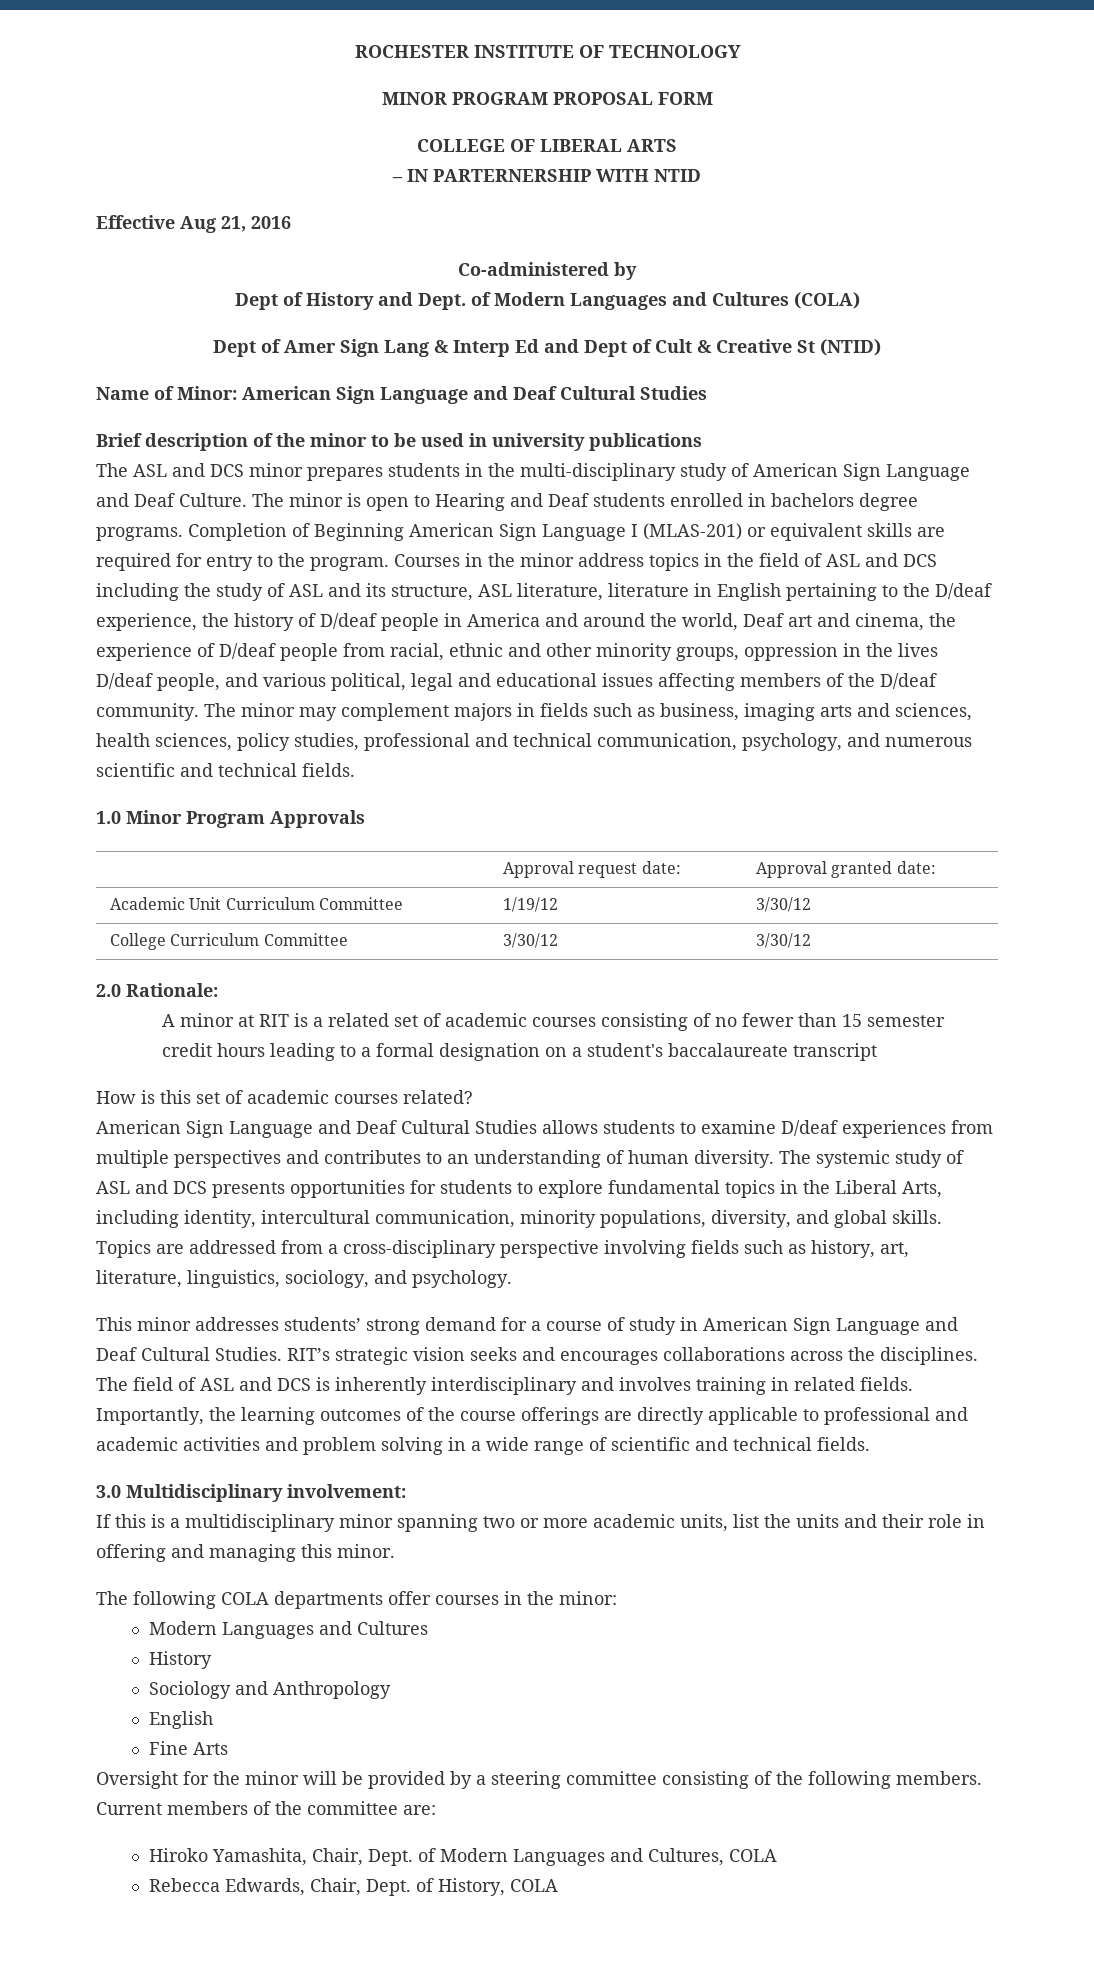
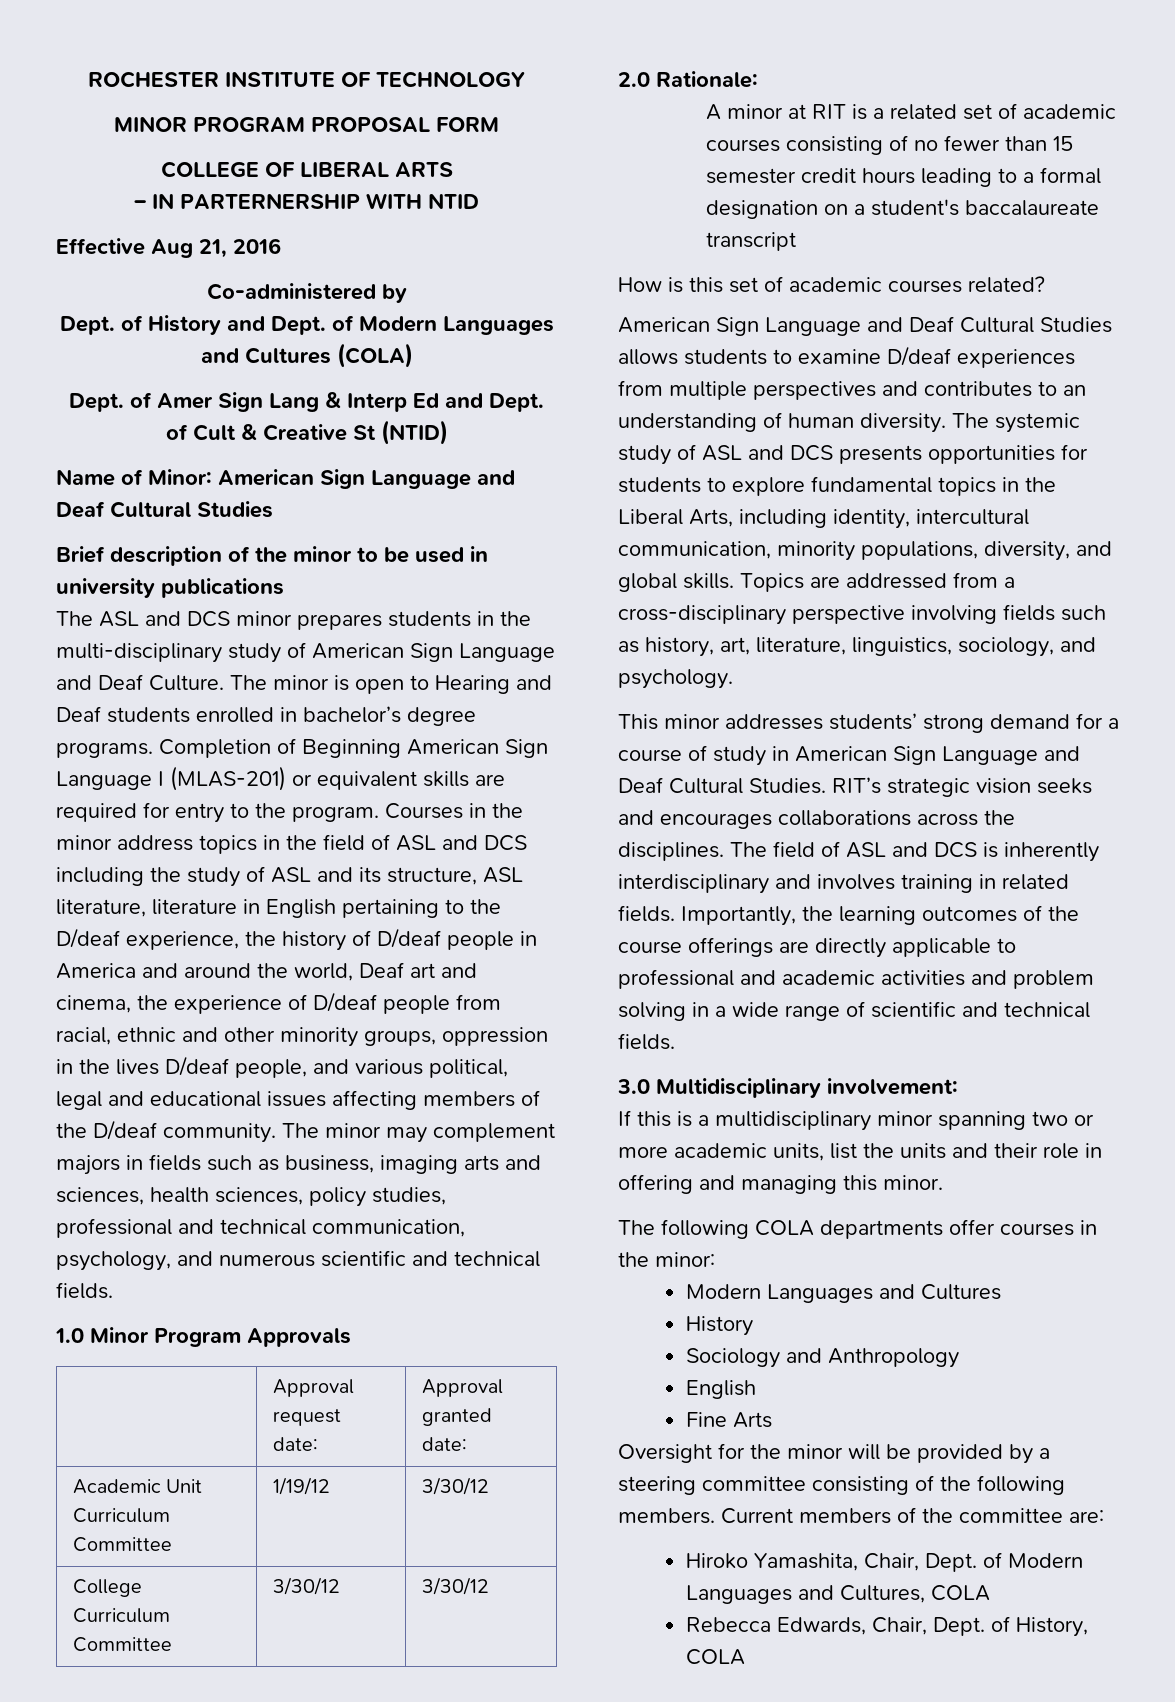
[234,293,278,310] Dept -> [59,316,115,335] Dept.
[213,340,256,357] Dept -> [69,393,124,412] Dept.
[584,340,627,357] Dept -> [489,393,544,412] Dept.
[771,493,854,507] bachelors -> [303,706,401,723] bachelor’s

